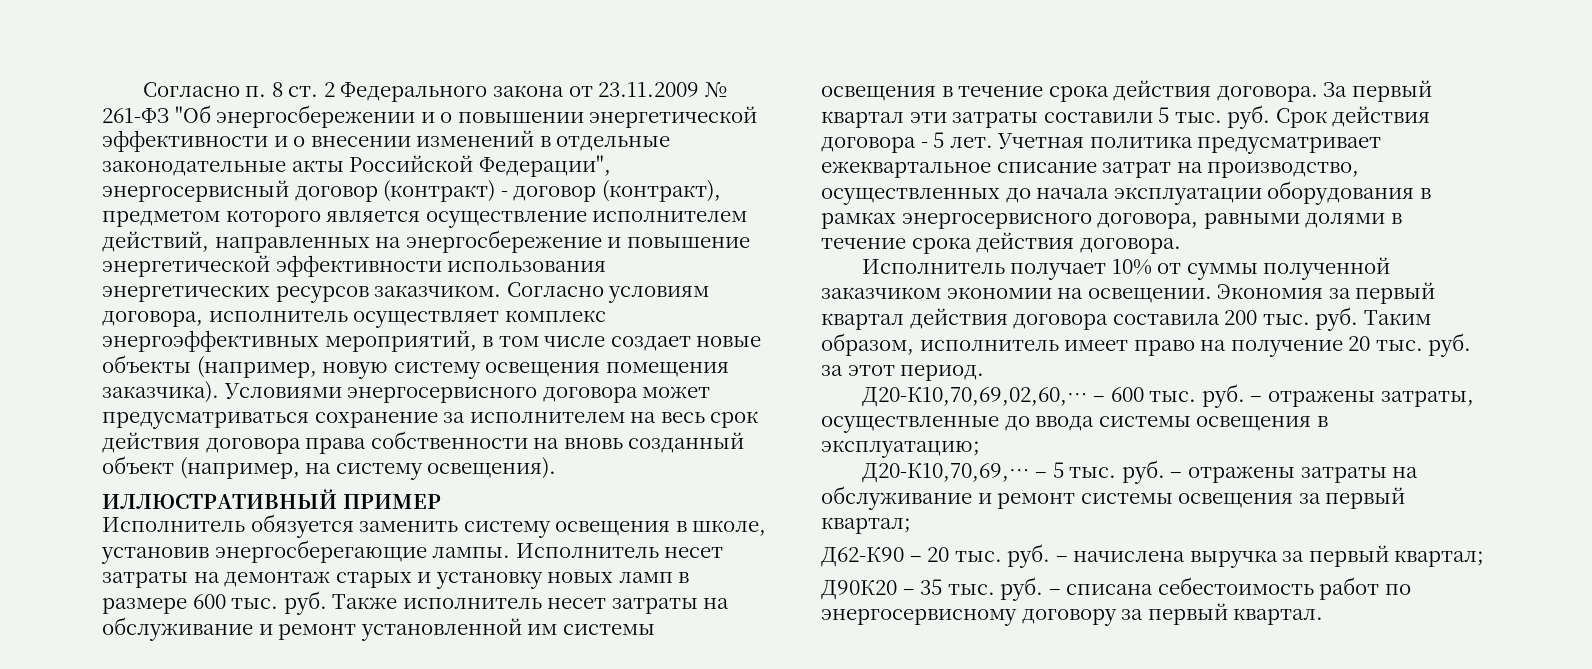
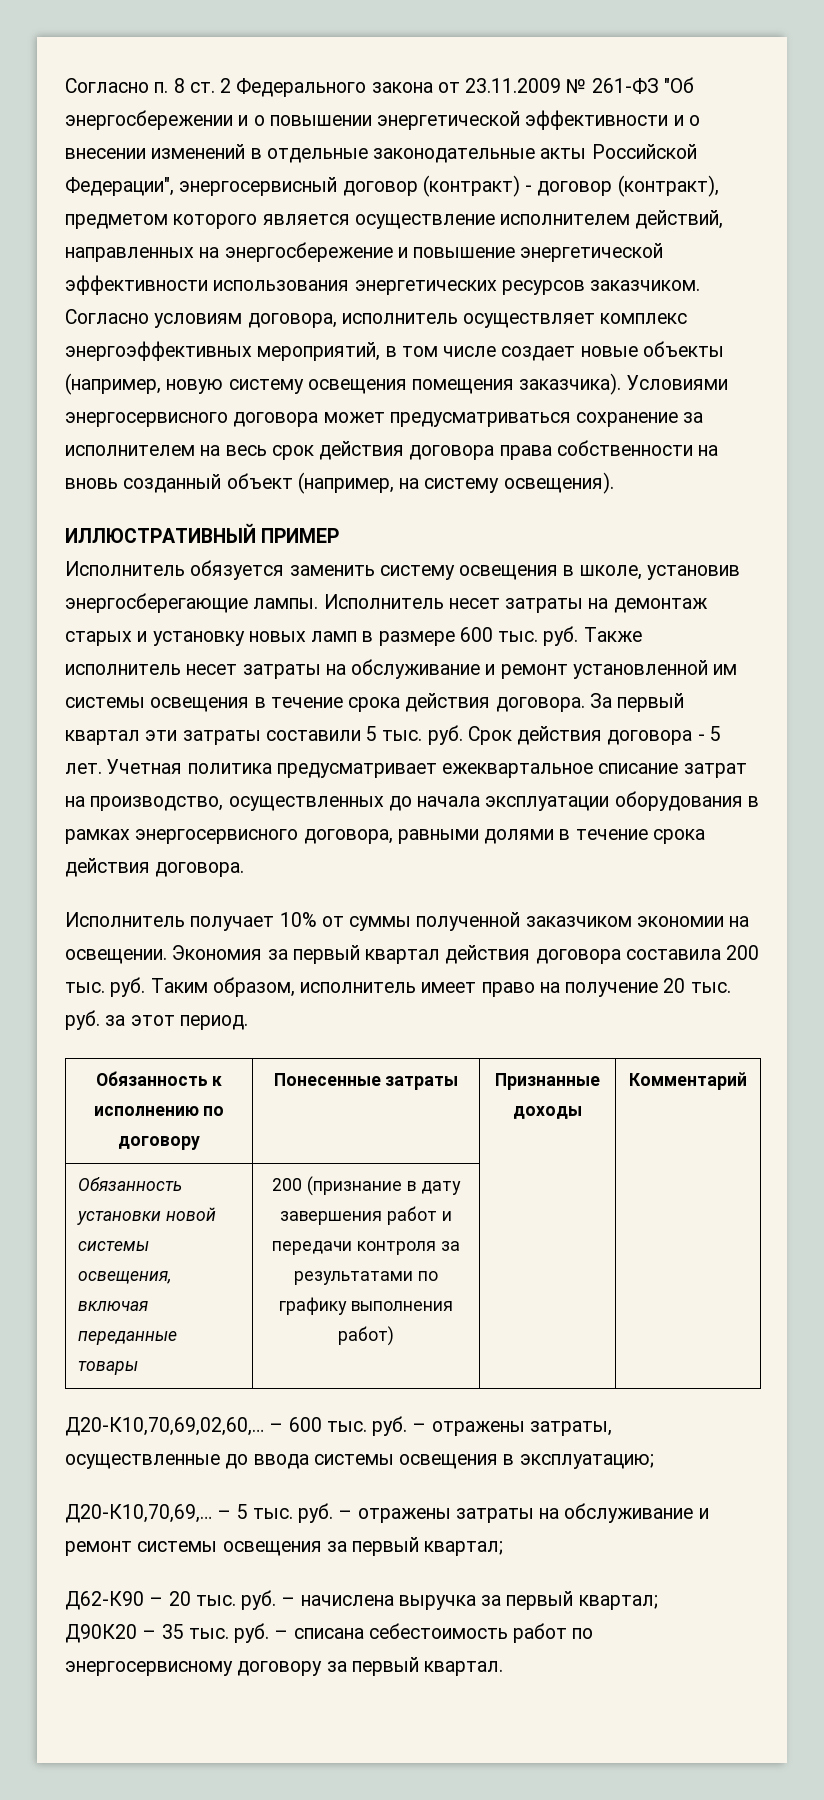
(985, 373) none -> [95,1071,223,1086] [93,1106,225,1116] [118,1136,200,1150] [273,1073,459,1090] [495,1073,600,1090] [513,1106,582,1119] [629,1072,747,1090] [78,1177,183,1191] [77,1207,216,1225] [78,1241,150,1251] [78,1271,172,1284] [78,1301,149,1311] [78,1331,178,1345] [78,1361,139,1375] [272,1176,461,1196] [280,1206,452,1225] [272,1241,460,1255] [294,1271,438,1285] [279,1297,453,1315] [338,1326,394,1346] // Обязанность к исполнению по договору | Понесенные затраты | Признанные доходы | Комментарий // Обязанность установки новой системы освещения, включая переданные товары | 200 (признание в дату завершения работ и передачи контроля за результатами по графику выполнения работ) | |

